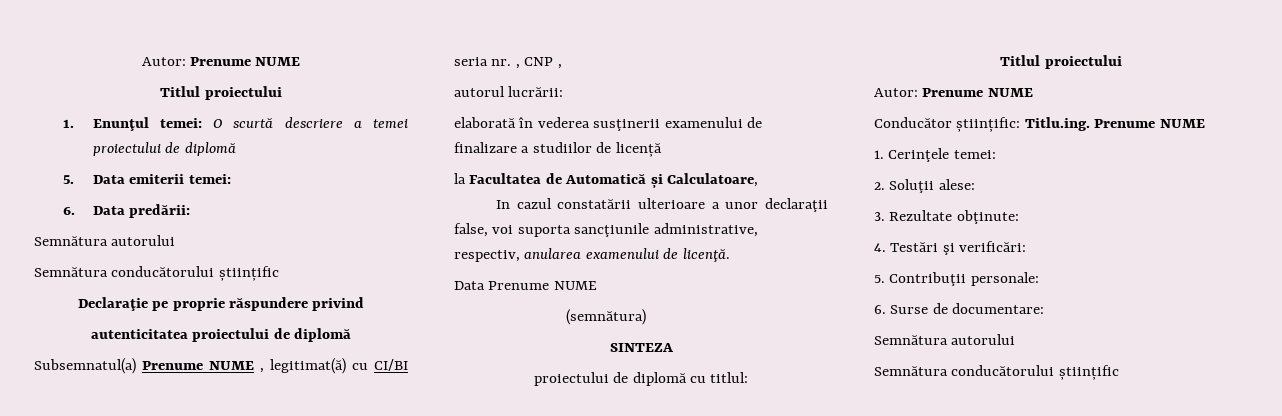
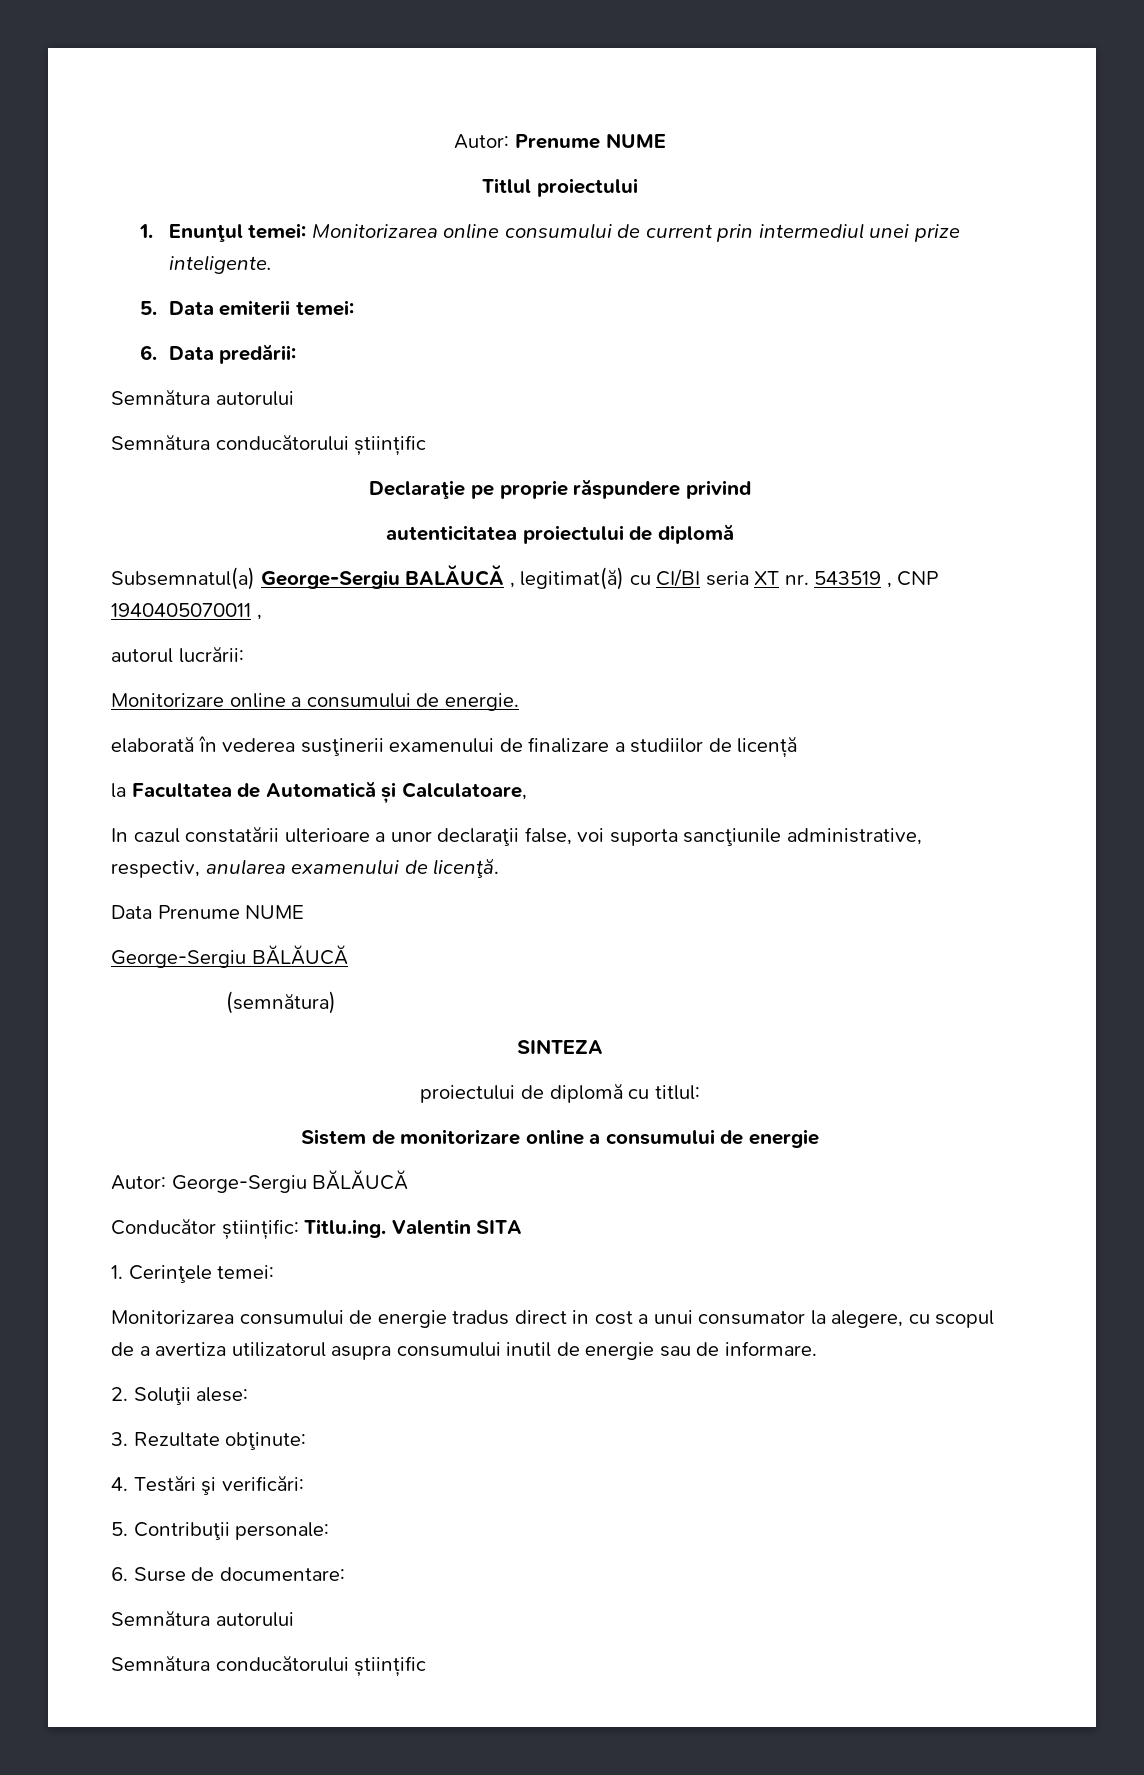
[213,117,409,128] [92,142,236,156] O scurtă descriere a temei proiectului de diplomă -> [311,223,960,242] [168,255,272,274] Monitorizarea online consumului de current prin intermediul unei prize inteligente.
[142,361,254,370] Prenume NUME -> [260,565,505,589] George-Sergiu BALĂUCĂ
[491,59,512,66] nr. -> [754,571,882,585] XT nr. 543519
(554, 61) none -> [111,603,251,617] 1940405070011
(564, 91) none -> [111,693,519,711] // Monitorizare online a consumului de energie.
(597, 285) none -> [111,945,348,968] // George-Sergiu BĂLĂUCĂ
[1000,55,1122,69] [874,88,1033,97] Titlul proiectului // Autor: Prenume NUME -> [301,1129,819,1148] [111,1170,409,1193] Sistem de monitorizare online a consumului de energie // Autor: George-Sergiu BĂLĂUCĂ
[1094,119,1205,128] Prenume NUME -> [391,1219,523,1235] Valentin SITA
(996, 154) none -> [111,1310,995,1328] [111,1341,817,1360] // Monitorizarea consumului de energie tradus direct in cost a unui consumator la alegere, cu scopul de a avertiza utilizatorul asupra consumului inutil de energie sau de informare.

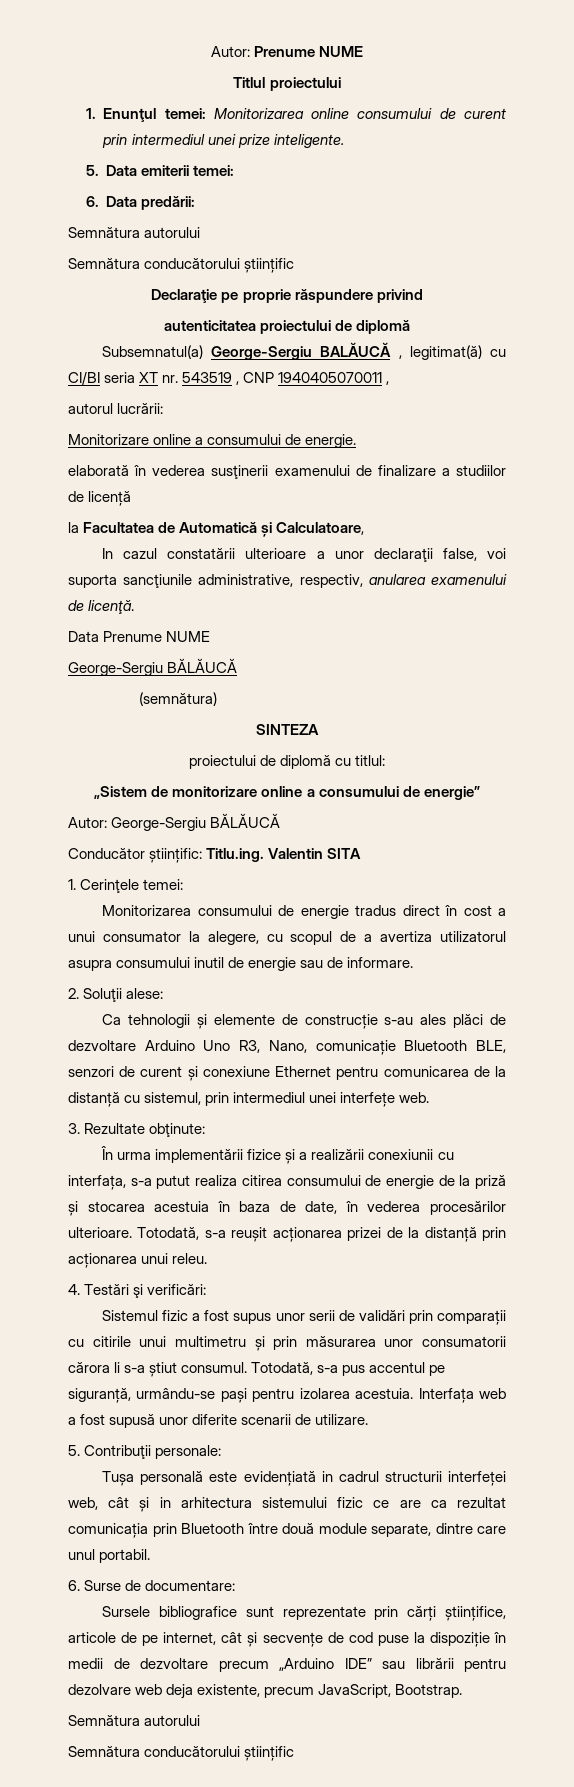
[645,224,712,238] current -> [464,108,506,119] curent
[301,1129,367,1145] Sistem -> [94,786,148,799] „Sistem
[748,1129,819,1148] energie -> [423,786,480,800] energie”
[572,1310,590,1324] in -> [445,905,458,916] în
[111,1432,307,1450] [111,1475,304,1495] [111,1522,330,1540] [111,1567,345,1582] 3. Rezultate obţinute: // 4. Testări şi verificări: // 5. Contribuţii personale: // 6. Surse de documentare: -> [102,1014,507,1029] [68,1040,507,1055] [68,1066,507,1081] [68,1092,430,1107] [68,1123,206,1137] [101,1146,454,1164] [68,1175,506,1190] [68,1201,506,1216] [68,1227,507,1242] [68,1253,208,1268] [68,1284,207,1298] [102,1310,506,1325] [68,1336,506,1351] [68,1362,446,1377] [68,1388,507,1403] [68,1414,369,1428] [68,1445,222,1459] [102,1471,506,1486] [68,1497,506,1512] [68,1523,506,1538] [68,1549,151,1563] [68,1580,236,1591] [102,1606,507,1621] [68,1632,506,1647] [68,1658,506,1672] [68,1684,463,1699] Ca tehnologii și elemente de construcție s-au ales plăci de dezvoltare Arduino Uno R3, Nano, comunicație Bluetooth BLE, senzori de curent și conexiune Ethernet pentru comunicarea de la distanță cu sistemul, prin intermediul unei interfețe web. // 3. Rezultate obţinute: // În urma implementării fizice și a realizării conexiunii cu interfața, s-a putut realiza citirea consumului de energie de la priză și stocarea acestuia în baza de date, în vederea procesărilor ulterioare. Totodată, s-a reușit acționarea prizei de la distanță prin acționarea unui releu. // 4. Testări şi verificări: // Sistemul fizic a fost supus unor serii de validări prin comparații cu citirile unui multimetru și prin măsurarea unor consumatorii cărora li s-a știut consumul. Totodată, s-a pus accentul pe siguranță, urmându-se pași pentru izolarea acestuia. Interfața web a fost supusă unor diferite scenarii de utilizare. // 5. Contribuţii personale: // Tușa personală este evidențiată in cadrul structurii interfeței web, cât și in arhitectura sistemului fizic ce are ca rezultat comunicația prin Bluetooth între două module separate, dintre care unul portabil. // 6. Surse de documentare: // Sursele bibliografice sunt reprezentate prin cărți științifice, articole de pe internet, cât și secvențe de cod puse la dispoziție în medii de dezvoltare precum „Arduino IDE” sau librării pentru dezolvare web deja existente, precum JavaScript, Bootstrap.

